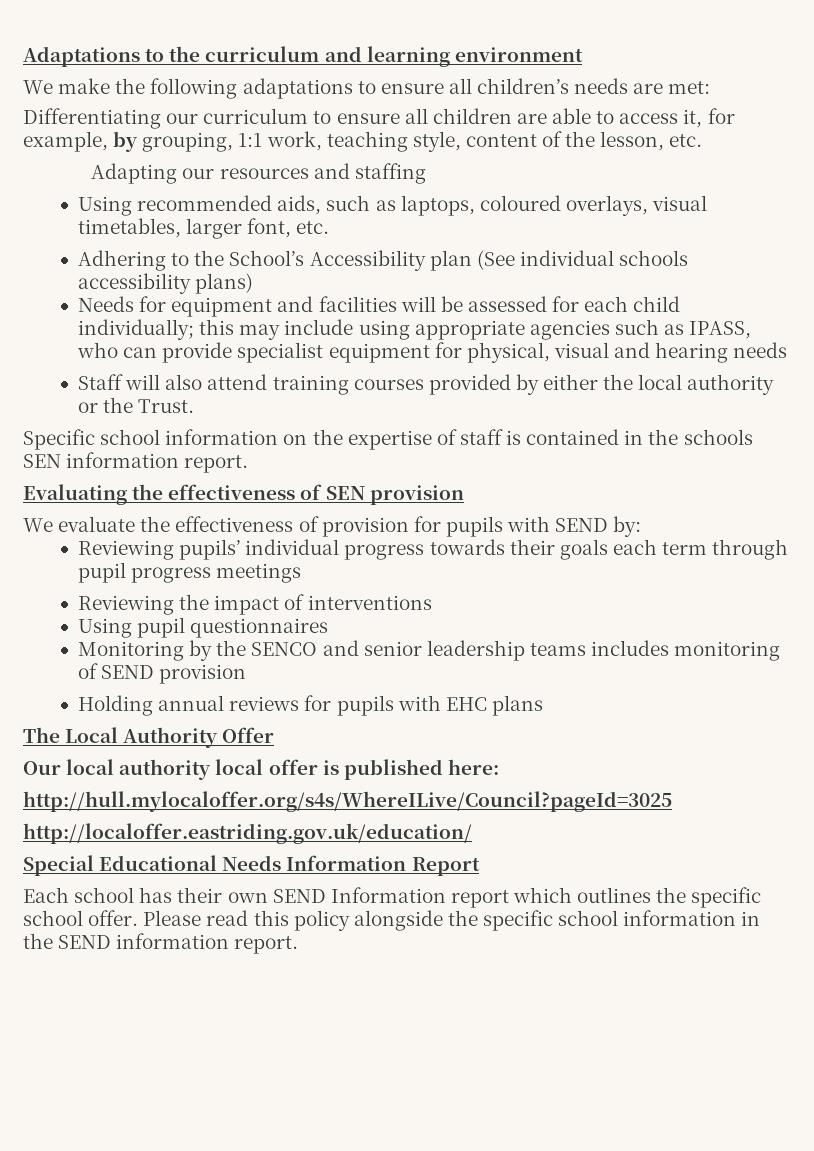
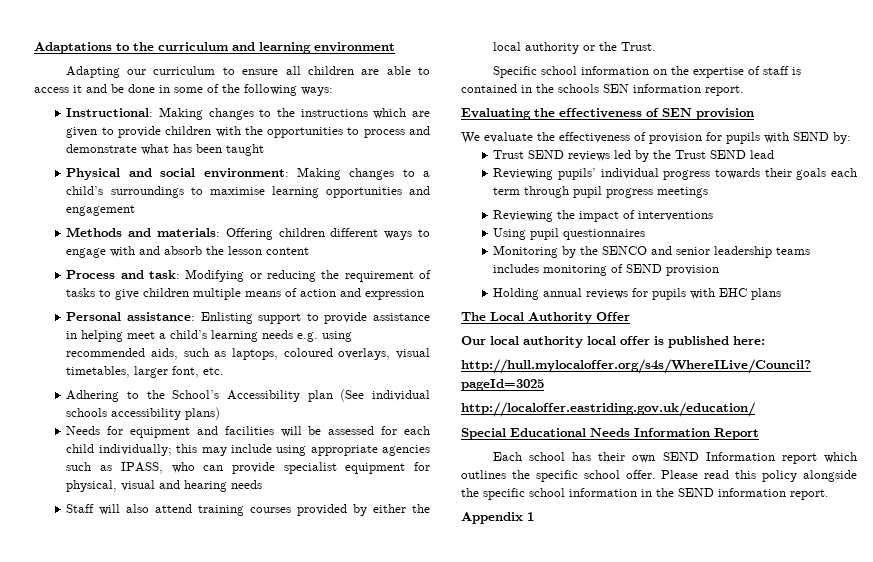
[23,78,711,99] [23,108,161,129] We make the following adaptations to ensure all children’s needs are met: // Differentiating -> [65,66,120,78] Adapting
[683,108,735,128] [23,131,703,152] [91,163,426,184] [78,196,133,216] it, for example, by grouping, 1:1 work, teaching style, content of the lesson, etc. // Adapting our resources and staffing // Using -> [73,84,333,96] [66,107,431,120] [66,126,431,138] [66,144,265,156] [66,167,430,180] [66,186,430,198] [66,205,136,216] [66,227,430,240] [66,246,310,258] [66,269,431,282] [66,288,425,300] [66,312,430,324] [66,330,353,342] it and be done in some of the following ways: // Instructional: Making changes to the instructions which are given to provide children with the opportunities to process and demonstrate what has been taught // Physical and social environment: Making changes to a child’s surroundings to maximise learning opportunities and engagement // Methods and materials: Offering children different ways to engage with and absorb the lesson content // Process and task: Modifying or reducing the requirement of tasks to give children multiple means of action and expression // Personal assistance: Enlisting support to provide assistance in helping meet a child’s learning needs e.g. using
(642, 526) none -> [493,150,775,162] // Trust SEND reviews led by the Trust SEND lead
(299, 945) none -> [461,512,534,524] // Appendix 1

